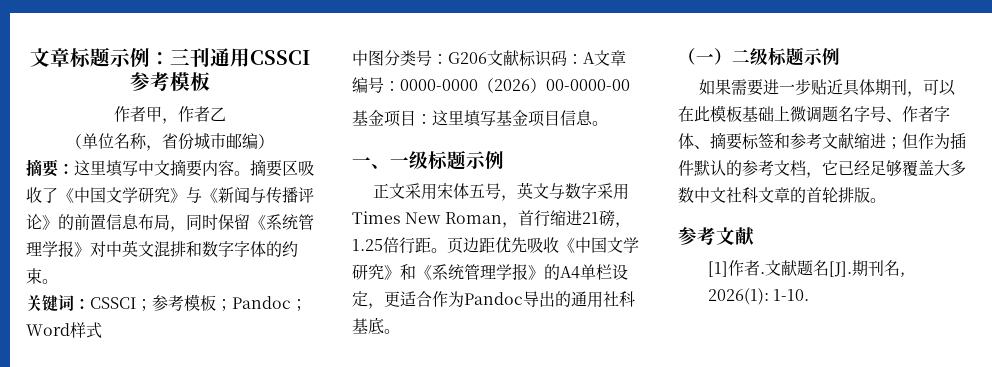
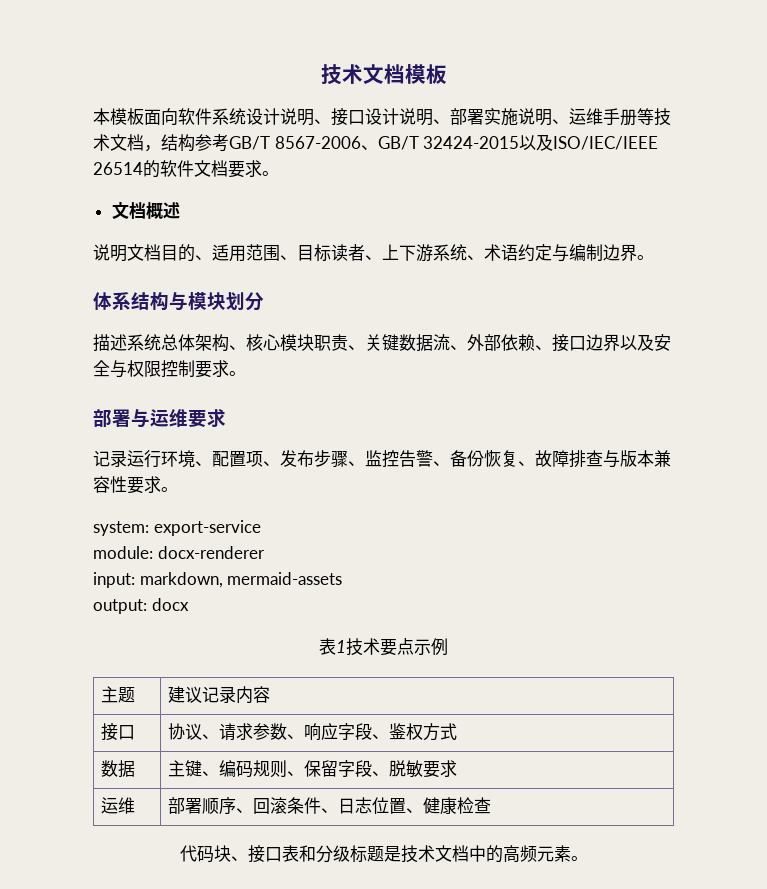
[30,47,310,68] [130,72,210,91] [114,106,226,124] [66,133,274,151] [26,159,314,177] [26,187,314,204] [26,214,314,232] [26,240,298,257] [26,268,58,284] [26,294,307,312] [26,322,102,338] [352,50,626,67] [352,77,630,93] [352,110,608,127] [352,150,504,170] [373,182,630,201] [352,210,631,228] [352,237,639,254] [352,263,628,280] [352,291,635,309] [352,317,400,334] [678,47,840,66] [699,79,957,97] [678,105,950,123] [678,132,966,150] [678,160,966,178] [678,187,886,203] [678,227,755,245] [707,260,905,277] [707,288,809,305] 文章标题示例：三刊通用CSSCI参考模板 // 作者甲，作者乙 // （单位名称，省份城市邮编） // 摘要：这里填写中文摘要内容。摘要区吸收了《中国文学研究》与《新闻与传播评论》的前置信息布局，同时保留《系统管理学报》对中英文混排和数字字体的约束。 // 关键词：CSSCI；参考模板；Pandoc；Word样式 // 中图分类号：G206文献标识码：A文章编号：0000-0000（2026）00-0000-00 // 基金项目：这里填写基金项目信息。 // 一、一级标题示例 // 正文采用宋体五号，英文与数字采用Times New Roman，首行缩进21磅，1.25倍行距。页边距优先吸收《中国文学研究》和《系统管理学报》的A4单栏设定，更适合作为Pandoc导出的通用社科基底。 // （一）二级标题示例 // 如果需要进一步贴近具体期刊，可以在此模板基础上微调题名字号、作者字体、摘要标签和参考文献缩进；但作为插件默认的参考文档，它已经足够覆盖大多数中文社科文章的首轮排版。 // 参考文献 // [1]作者.文献题名[J].期刊名, 2026(1): 1-10. -> [320,64,447,85] [93,108,671,126] [93,134,659,152] [93,160,279,178] [111,202,180,220] [93,244,654,262] [93,292,264,311] [93,334,671,352] [93,360,246,378] [93,408,226,428] [93,450,671,468] [93,476,178,494] [93,520,261,536] [93,546,265,559] [93,572,343,588] [93,598,189,614] [319,638,448,656] [100,686,135,703] [167,686,270,704] [100,723,135,741] [167,723,457,741] [100,760,135,778] [167,760,457,778] [100,797,135,814] [167,797,491,815] [179,845,588,863] 技术文档模板 // 本模板面向软件系统设计说明、接口设计说明、部署实施说明、运维手册等技术文档，结构参考GB/T 8567-2006、GB/T 32424-2015以及ISO/IEC/IEEE 26514的软件文档要求。 // 文档概述 // 说明文档目的、适用范围、目标读者、上下游系统、术语约定与编制边界。 // 体系结构与模块划分 // 描述系统总体架构、核心模块职责、关键数据流、外部依赖、接口边界以及安全与权限控制要求。 // 部署与运维要求 // 记录运行环境、配置项、发布步骤、监控告警、备份恢复、故障排查与版本兼容性要求。 // system: export-service // module: docx-renderer // input: markdown, mermaid-assets // output: docx // 表1技术要点示例 // 主题 | 建议记录内容 // 接口 | 协议、请求参数、响应字段、鉴权方式 // 数据 | 主键、编码规则、保留字段、脱敏要求 // 运维 | 部署顺序、回滚条件、日志位置、健康检查 // 代码块、接口表和分级标题是技术文档中的高频元素。

